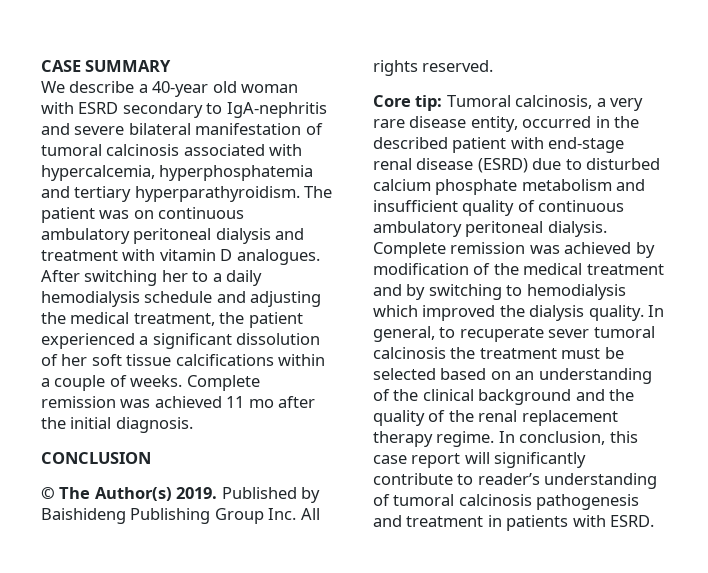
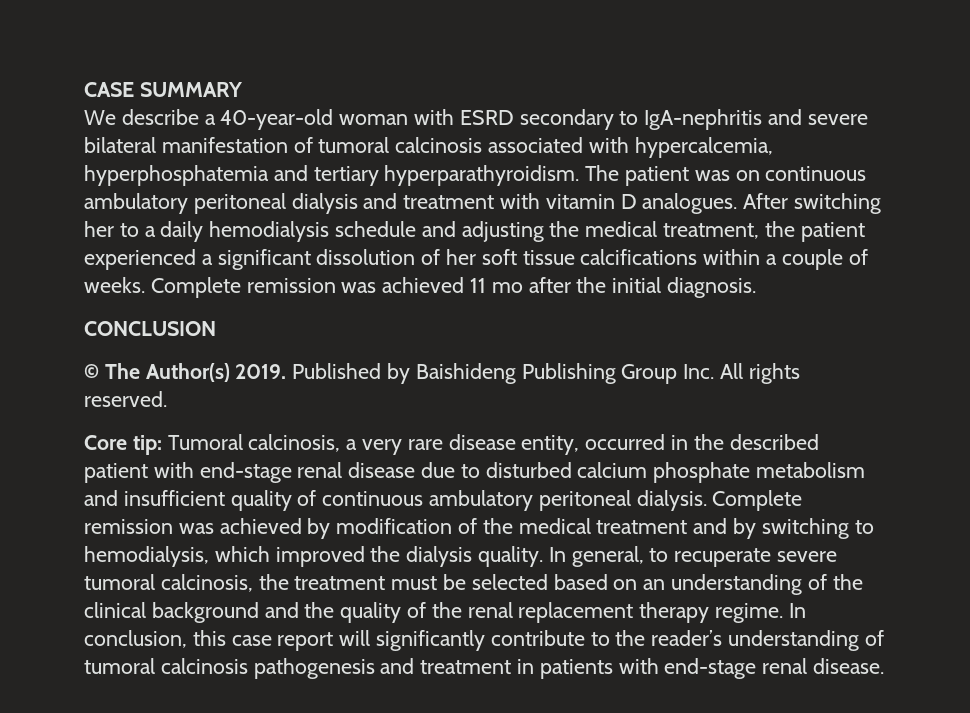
[152,81,237,97] 40-year old -> [220,109,334,130] 40-year-old
[477,158,528,173] (ESRD) -> (416, 470) none
[526,284,626,300] hemodialysis -> [84,546,209,567] hemodialysis,
[548,326,655,338] [373,347,446,359] sever tumoral calcinosis -> [777,551,838,562] [84,574,253,592] severe tumoral calcinosis,
(474, 479) none -> [615,630,646,646] the
[610,515,655,527] ESRD. -> [664,658,885,679] end-stage renal disease.

